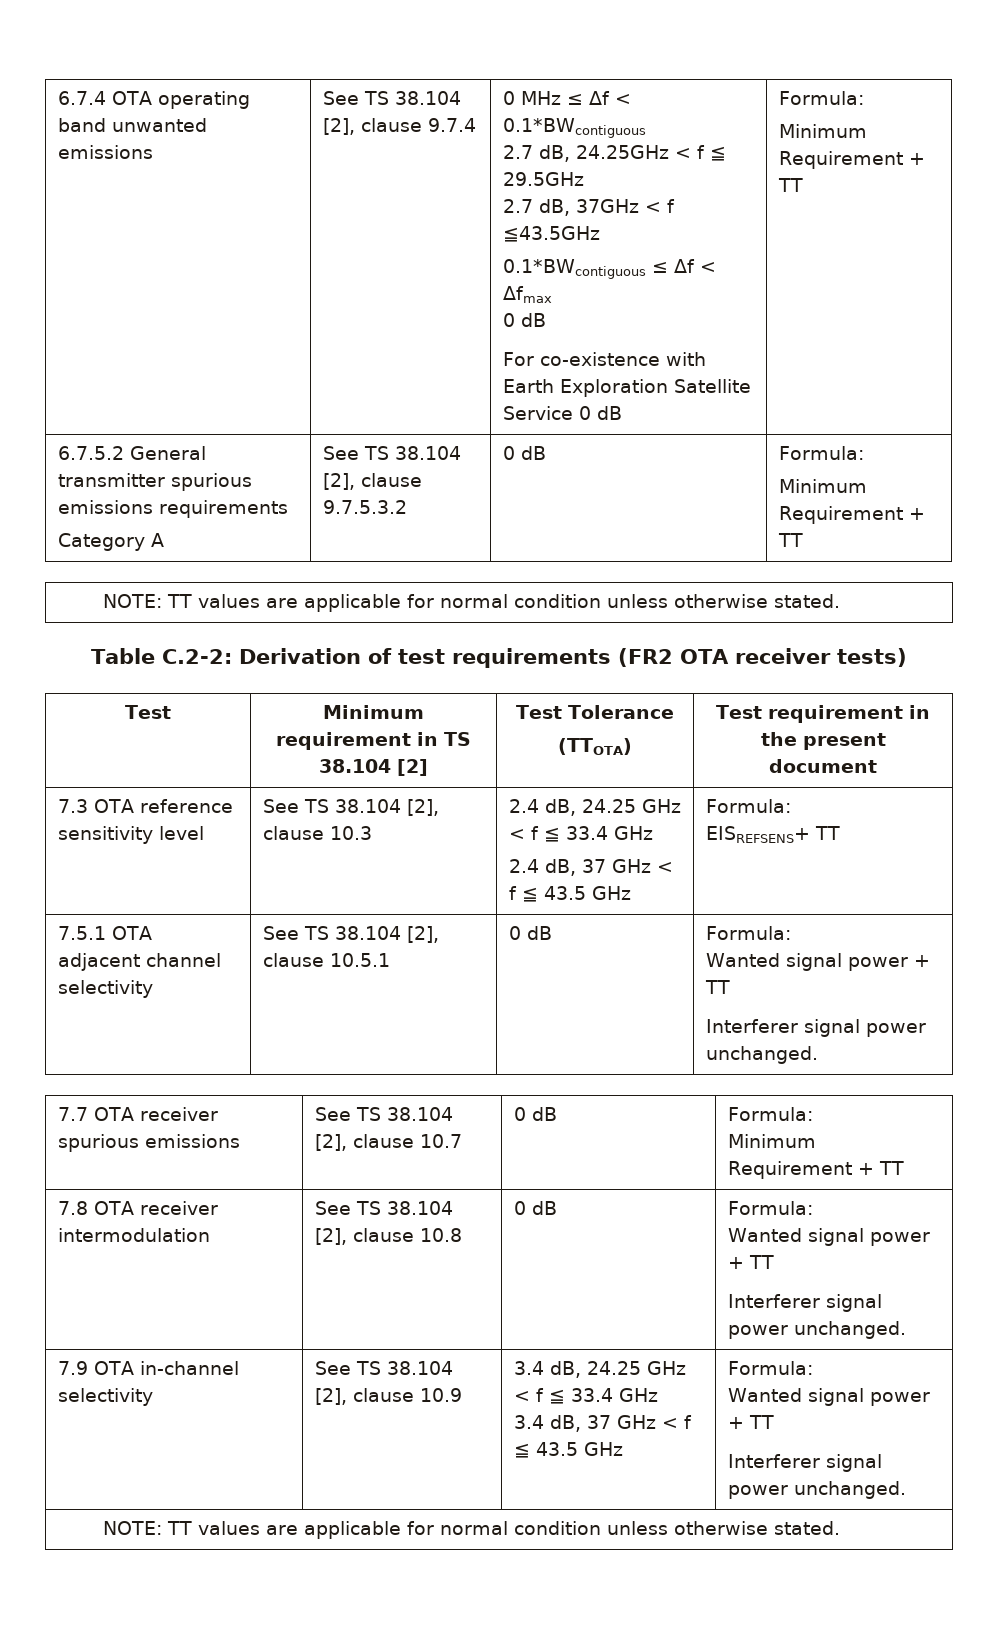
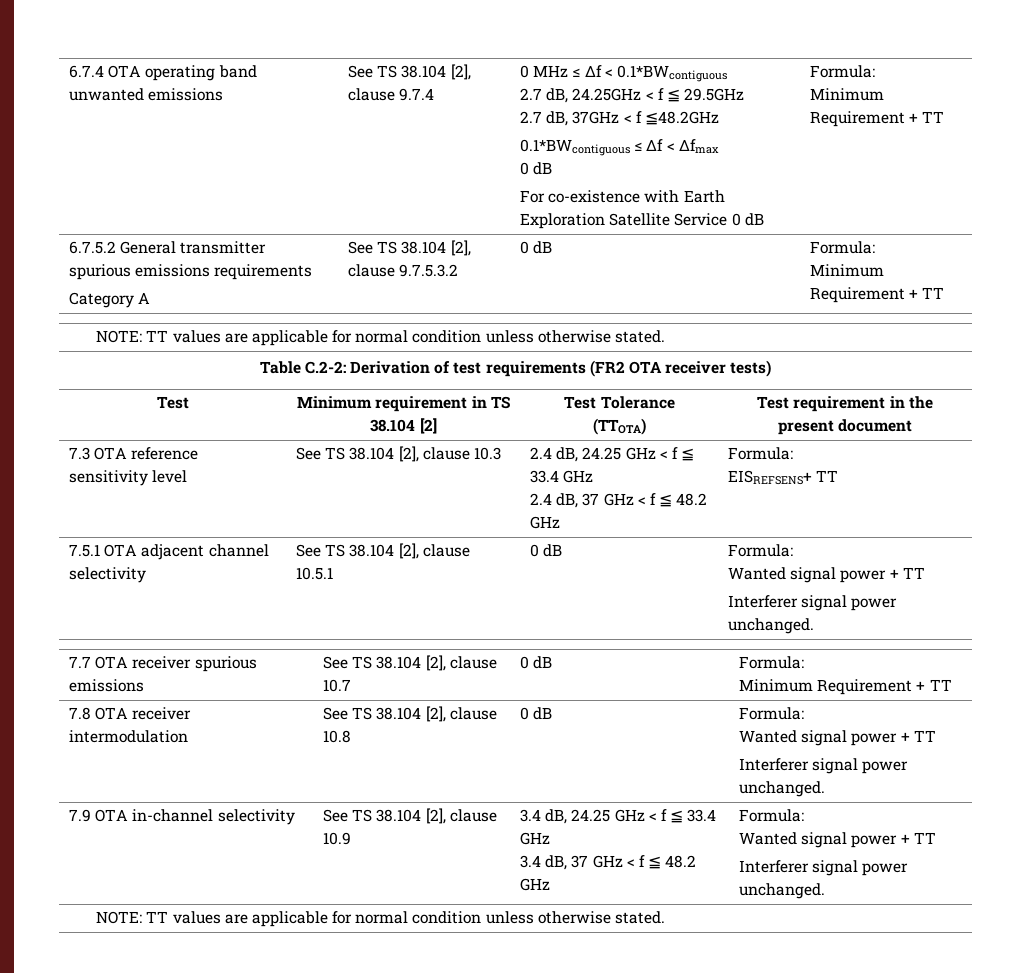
[502,226,600,242] ≦43.5GHz -> [645,111,720,125] ≦48.2GHz
[543,886,586,900] 43.5 -> [676,493,708,506] 48.2
[535,1442,578,1456] 43.5 -> [665,855,697,868] 48.2

